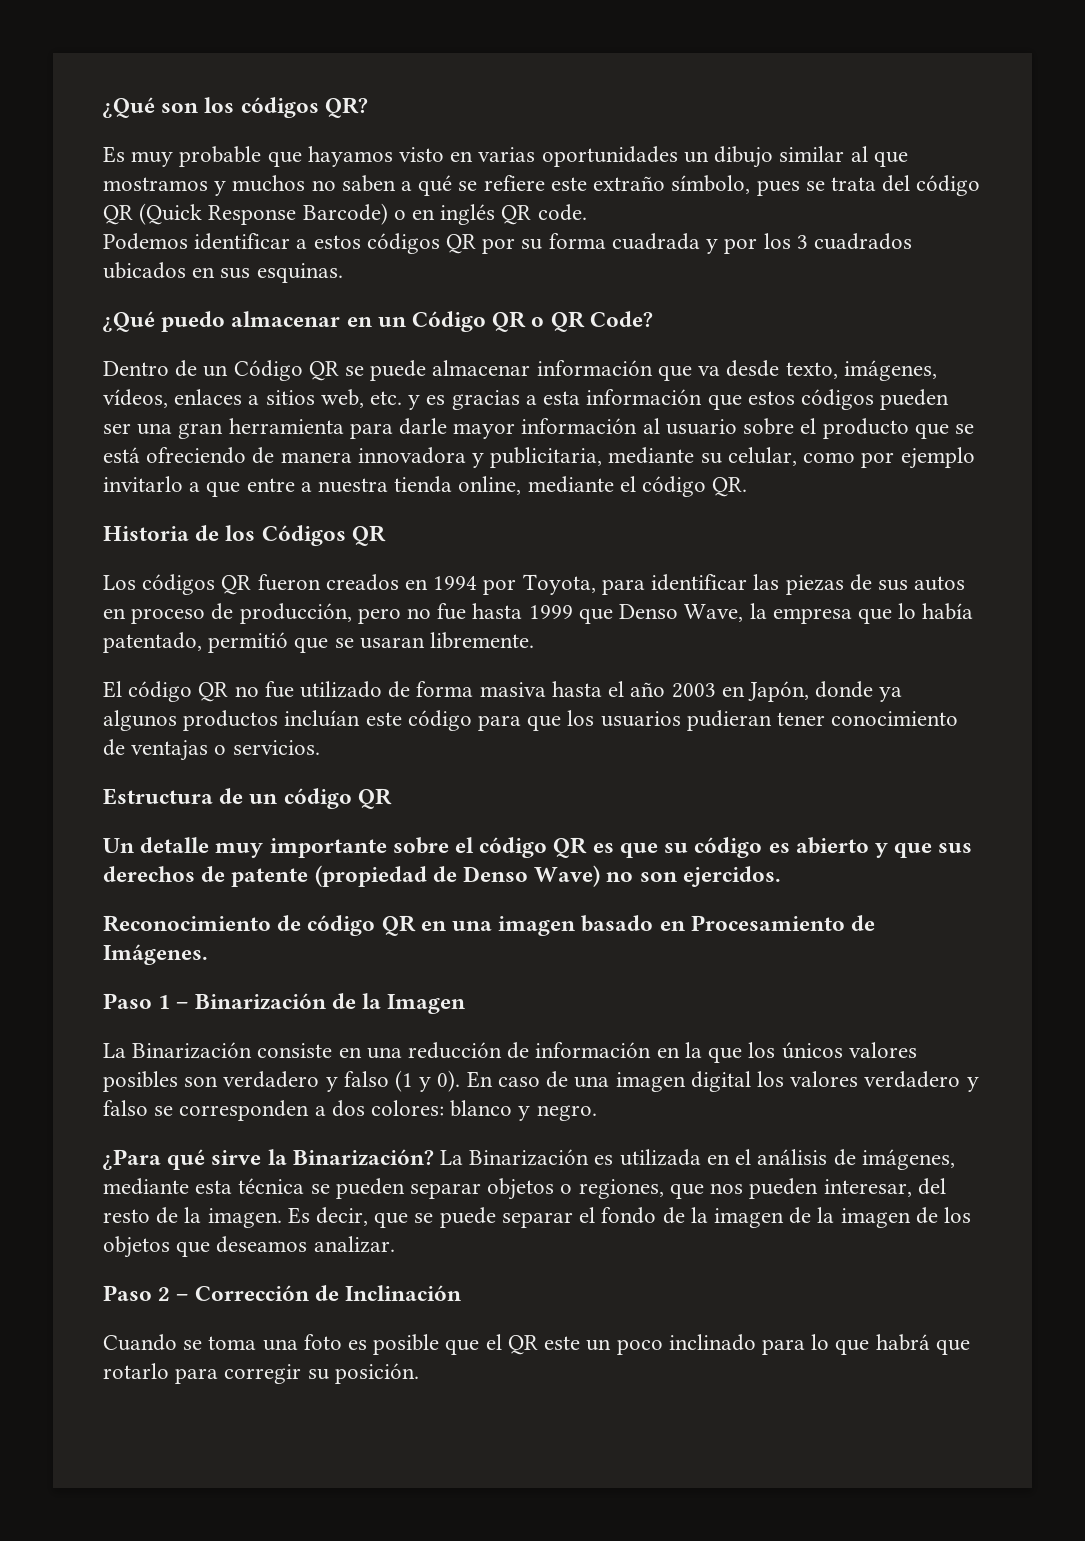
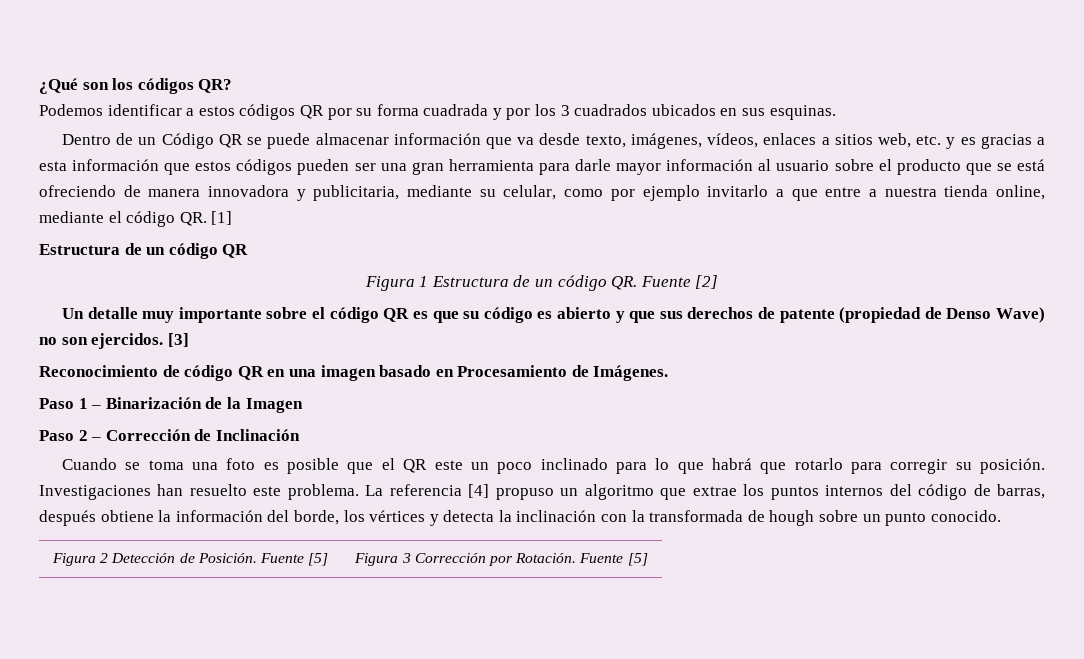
[103,146,908,168] [103,175,981,196] [103,203,587,225] // Es muy probable que hayamos visto en varias oportunidades un dibujo similar al que mostramos y muchos no saben a qué se refiere este extraño símbolo, pues se trata del código QR (Quick Response Barcode) o en inglés QR code. -> (233, 86) none
[103,311,653,332] // ¿Qué puedo almacenar en un Código QR o QR Code? -> (836, 112) none
[103,525,386,546] [103,574,966,595] [103,603,974,624] [103,632,535,653] [103,681,903,702] [103,710,959,731] [103,739,320,761] // Historia de los Códigos QR // Los códigos QR fueron creados en 1994 por Toyota, para identificar las piezas de sus autos en proceso de producción, pero no fue hasta 1999 que Denso Wave, la empresa que lo había patentado, permitió que se usaran libremente. // El código QR no fue utilizado de forma masiva hasta el año 2003 en Japón, donde ya algunos productos incluían este código para que los usuarios pudieran tener conocimiento de ventajas o servicios. -> [211,211,233,225] [1]
(392, 798) none -> [364,275,719,291] // Figura 1 Estructura de un código QR. Fuente [2]
(781, 876) none -> [167,333,189,347] [3]
[103,1042,917,1063] [103,1070,979,1092] [103,1100,597,1121] [103,1149,955,1170] [103,1178,946,1200] [103,1207,971,1228] [103,1236,395,1258] // La Binarización consiste en una reducción de información en la que los únicos valores posibles son verdadero y falso (1 y 0). En caso de una imagen digital los valores verdadero y falso se corresponden a dos colores: blanco y negro. // ¿Para qué sirve la Binarización? La Binarización es utilizada en el análisis de imágenes, mediante esta técnica se pueden separar objetos o regiones, que nos pueden interesar, del resto de la imagen. Es decir, que se puede separar el fondo de la imagen de la imagen de los objetos que deseamos analizar. -> (303, 405) none
(419, 1373) none -> [39,484,1046,500] [39,510,1001,526] [51,553,329,566] [354,553,648,566] Investigaciones han resuelto este problema. La referencia [4] propuso un algoritmo que extrae los puntos internos del código de barras, después obtiene la información del borde, los vértices y detecta la inclinación con la transformada de hough sobre un punto conocido. // Figura 2 Detección de Posición. Fuente [5] | Figura 3 Corrección por Rotación. Fuente [5]

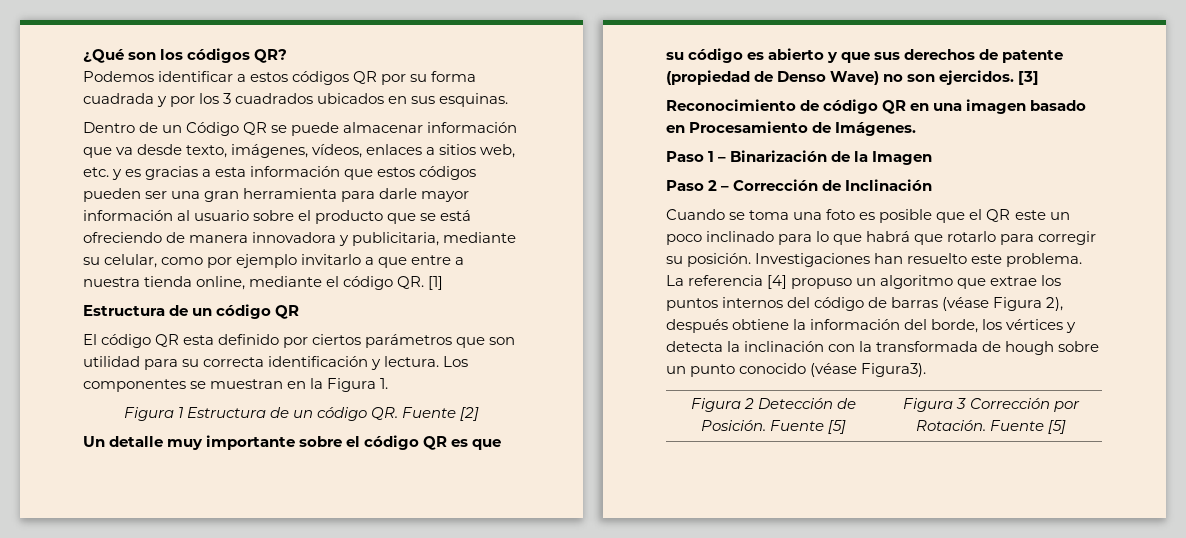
(249, 251) none -> [83,334,516,348] [83,356,469,370] [83,378,389,392] // El código QR esta definido por ciertos parámetros que son utilidad para su correcta identificación y lectura. Los componentes se muestran en la Figura 1.
[997,484,1046,499] barras, -> [891,297,1064,311] barras (véase Figura 2),
[930,510,1001,522] conocido. -> [739,363,927,377] conocido (véase Figura3).

